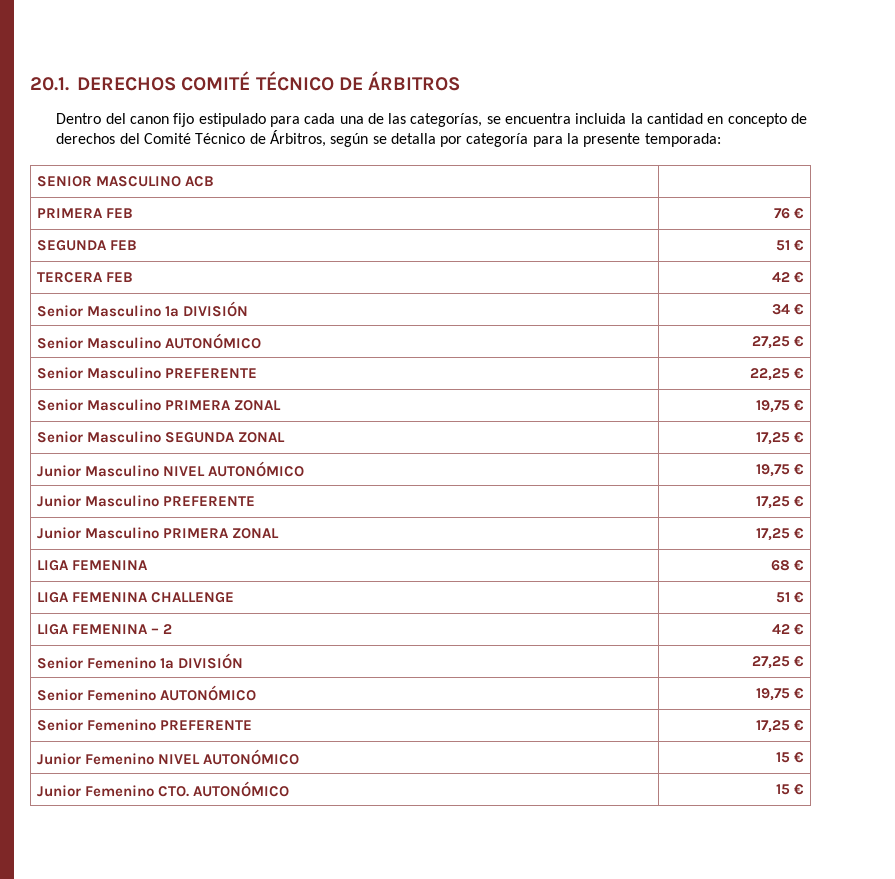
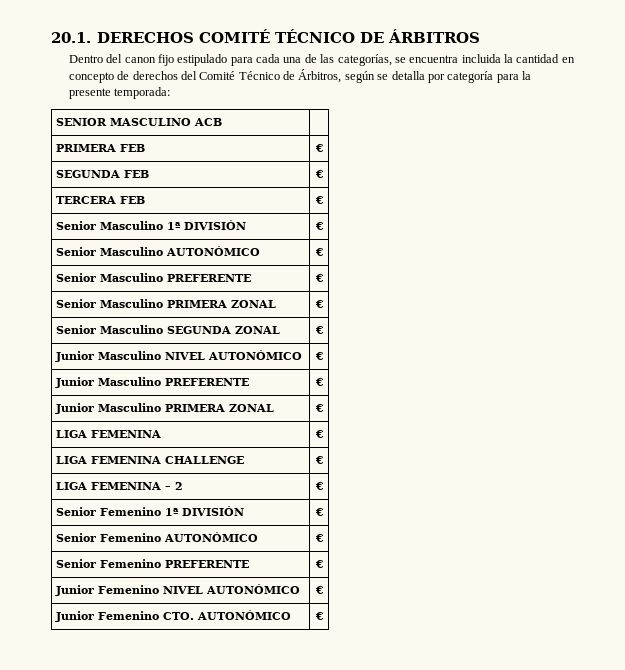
[774,208,791,219] 76 -> (146, 148) none
[776,240,791,251] 51 -> (150, 174) none
[772,272,791,282] 42 -> (146, 200) none
[772,304,791,315] 34 -> (247, 225) none
[752,336,791,349] 27,25 -> (261, 251) none
[750,368,791,381] 22,25 -> (252, 278) none
[756,400,791,413] 19,75 -> (277, 304) none
[756,432,791,445] 17,25 -> (281, 330) none
[756,464,791,477] 19,75 -> (303, 355) none
[756,496,791,509] 17,25 -> (250, 382) none
[756,528,791,541] 17,25 -> (275, 408) none
[771,560,791,571] 68 -> (162, 434) none
[776,592,791,603] 51 -> (245, 460) none
[772,624,791,634] 42 -> (184, 486) none
[752,656,791,669] 27,25 -> (245, 511) none
[756,688,791,701] 19,75 -> (259, 537) none
[756,720,791,733] 17,25 -> (250, 564) none
[776,752,791,763] 15 -> (301, 589) none
[776,784,791,795] 15 -> (292, 615) none

